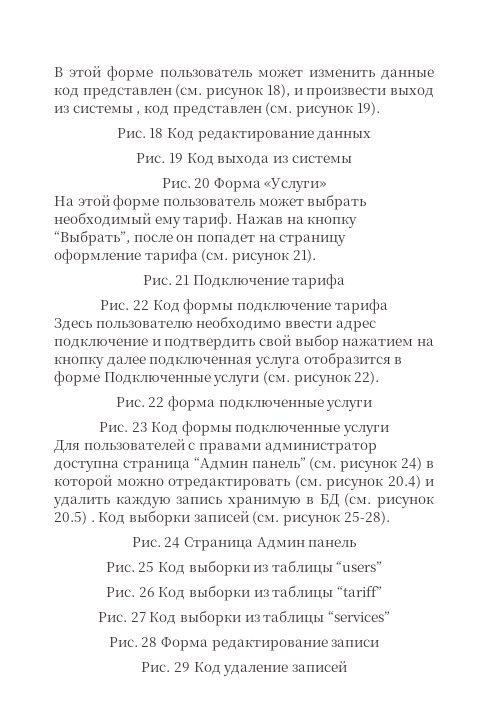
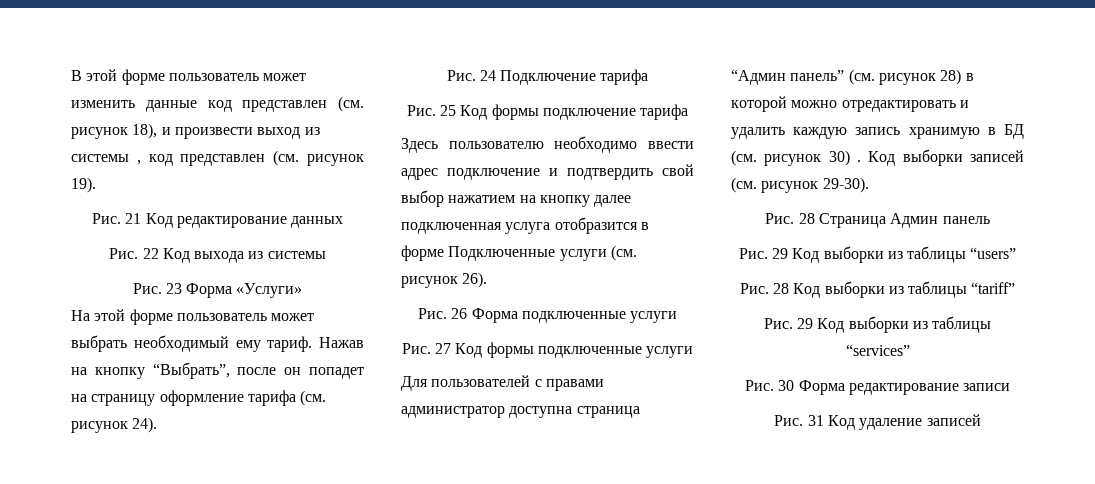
[149,128,164,138] 18 -> [125,213,142,224] 21
[169,153,184,163] 19 -> [142,248,159,259] 22
[194,178,211,188] 20 -> [165,283,182,294] 23
[292,249,316,263] [142,275,190,285] 21). // Риc. 21 -> [132,417,158,433] [446,70,496,81] 24). // Риc. 24
[133,300,150,310] 22 -> [440,105,457,116] 25
[354,371,380,385] [115,396,215,411] 22). // Риc. 22 форма -> [462,272,488,288] [417,308,518,323] 26). // Риc. 26 Форма
[131,422,148,432] 23 -> [435,343,452,354] 27
[401,457,423,471] 24) -> [940,69,962,85] 28)
[294,475,421,490] (см. рисунок 20.4) -> (956, 106) none
[54,511,87,525] 20.5) -> [828,150,850,166] 30)
[343,511,390,525] [131,537,181,548] 25-28). // Риc. 24 -> [822,177,869,193] [765,213,815,224] 29-30). // Риc. 28
[138,562,155,572] 25 -> [771,248,788,259] 29
[138,587,155,597] 26 -> [772,283,789,294] 28
[130,612,146,622] 27 -> [797,318,814,329] 29
[141,637,158,647] 28 -> [778,380,795,391] 30
[173,662,190,672] 29 -> [807,415,824,426] 31

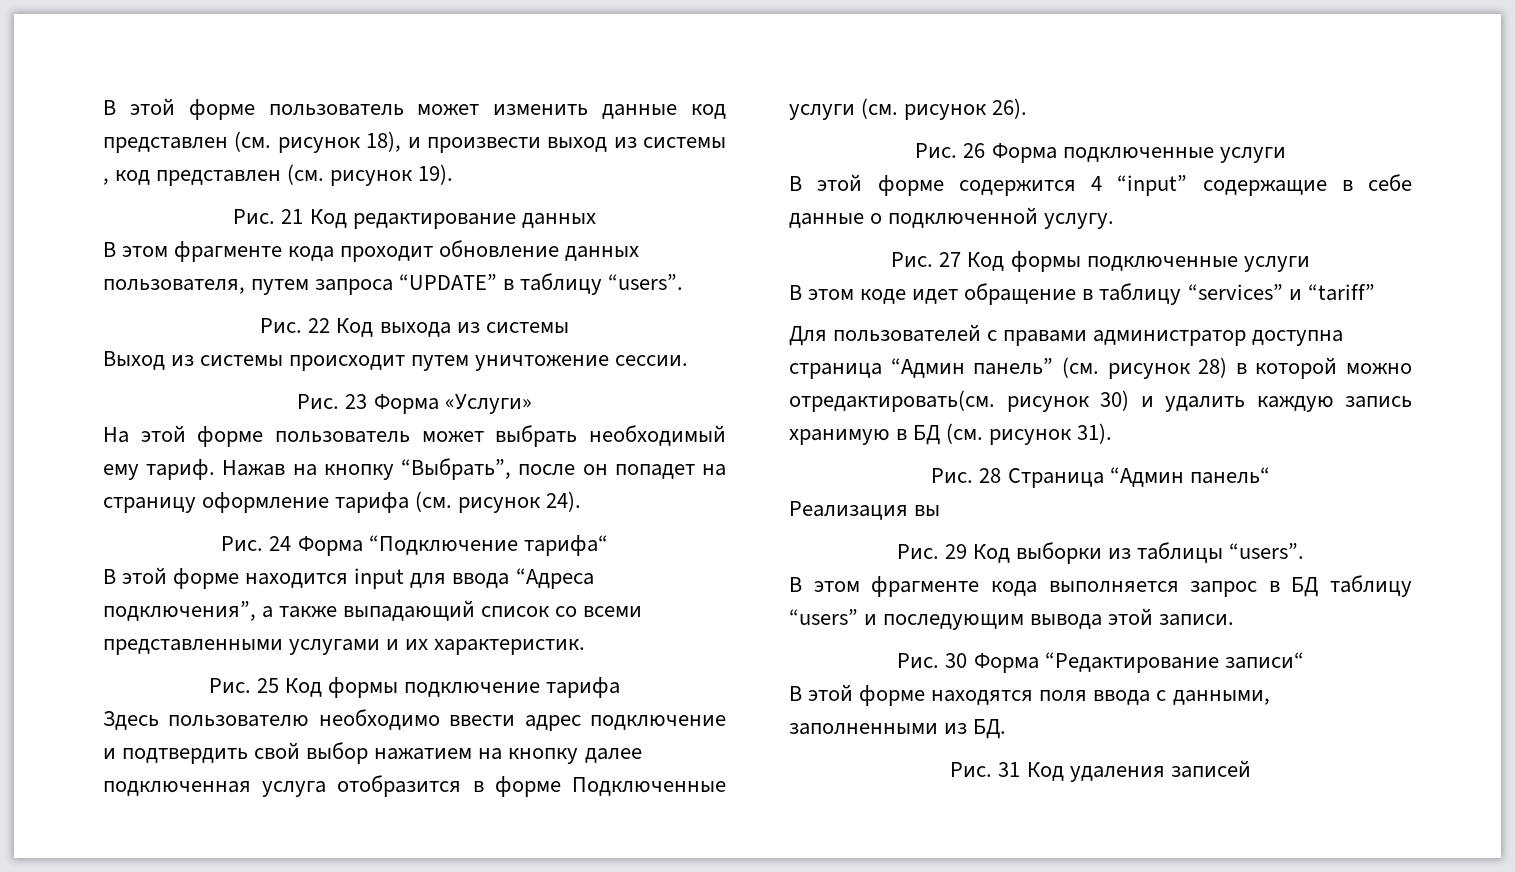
(344, 222) none -> [103,240,640,262] [103,273,684,295] // В этом фрагменте кода проходит обновление данных пользователя, путем запроса “UPDATE” в таблицу “users”.
(326, 255) none -> [103,351,689,371] // Выход из системы происходит путем уничтожение сессии.
[500,69,649,85] Подключение тарифа -> [297,535,608,556] [103,567,594,589] [103,600,643,621] [103,639,586,655] Форма “Подключение тарифа“ // В этой форме находится input для ввода “Адреса подключения”, а также выпадающий список со всеми представленными услугами и их характеристик.
(678, 317) none -> [789,174,1412,196] [789,207,1115,229] // В этой форме содержится 4 “input” содержащие в себе данные о подключенной услугу.
(694, 352) none -> [789,283,1375,305] // В этом коде идет обращение в таблицу “services” и “tariff”
[841,100,956,112] отредактировать -> [789,390,1129,412] отредактировать(см. рисунок 30)
[828,149,1024,166] [731,177,869,193] 30) . Код выборки записей (см. рисунок 29-30). -> [1077,423,1113,444] 31).
[890,213,990,228] [738,246,1017,263] [739,281,1016,298] [763,316,992,333] [845,344,910,356] [744,380,1011,395] Админ панель // Риc. 29 Код выборки из таблицы “users” // Риc. 28 Код выборки из таблицы “tariff” // Риc. 29 Код выборки из таблицы “services” // Риc. 30 Форма редактирование записи -> [1109,467,1270,487] [789,501,941,520] [896,542,1305,564] [789,575,1412,597] [789,608,1235,630] [897,652,1304,673] [789,684,1270,706] [789,719,1007,739] “Админ панель“ // Реализация вы // Риc. 29 Код выборки из таблицы “users”. // В этом фрагменте кода выполняется запрос в БД таблицу “users” и последующим вывода этой записи. // Риc. 30 Форма “Редактирование записи“ // В этой форме находятся поля ввода с данными, заполненными из БД.
[859,418,923,430] удаление -> [1069,766,1165,782] удаления

